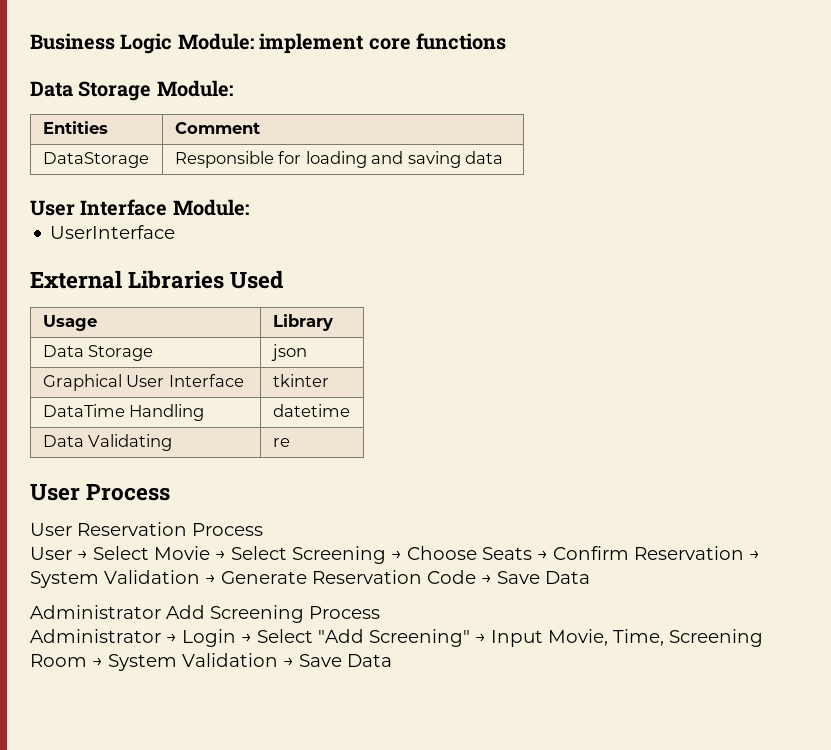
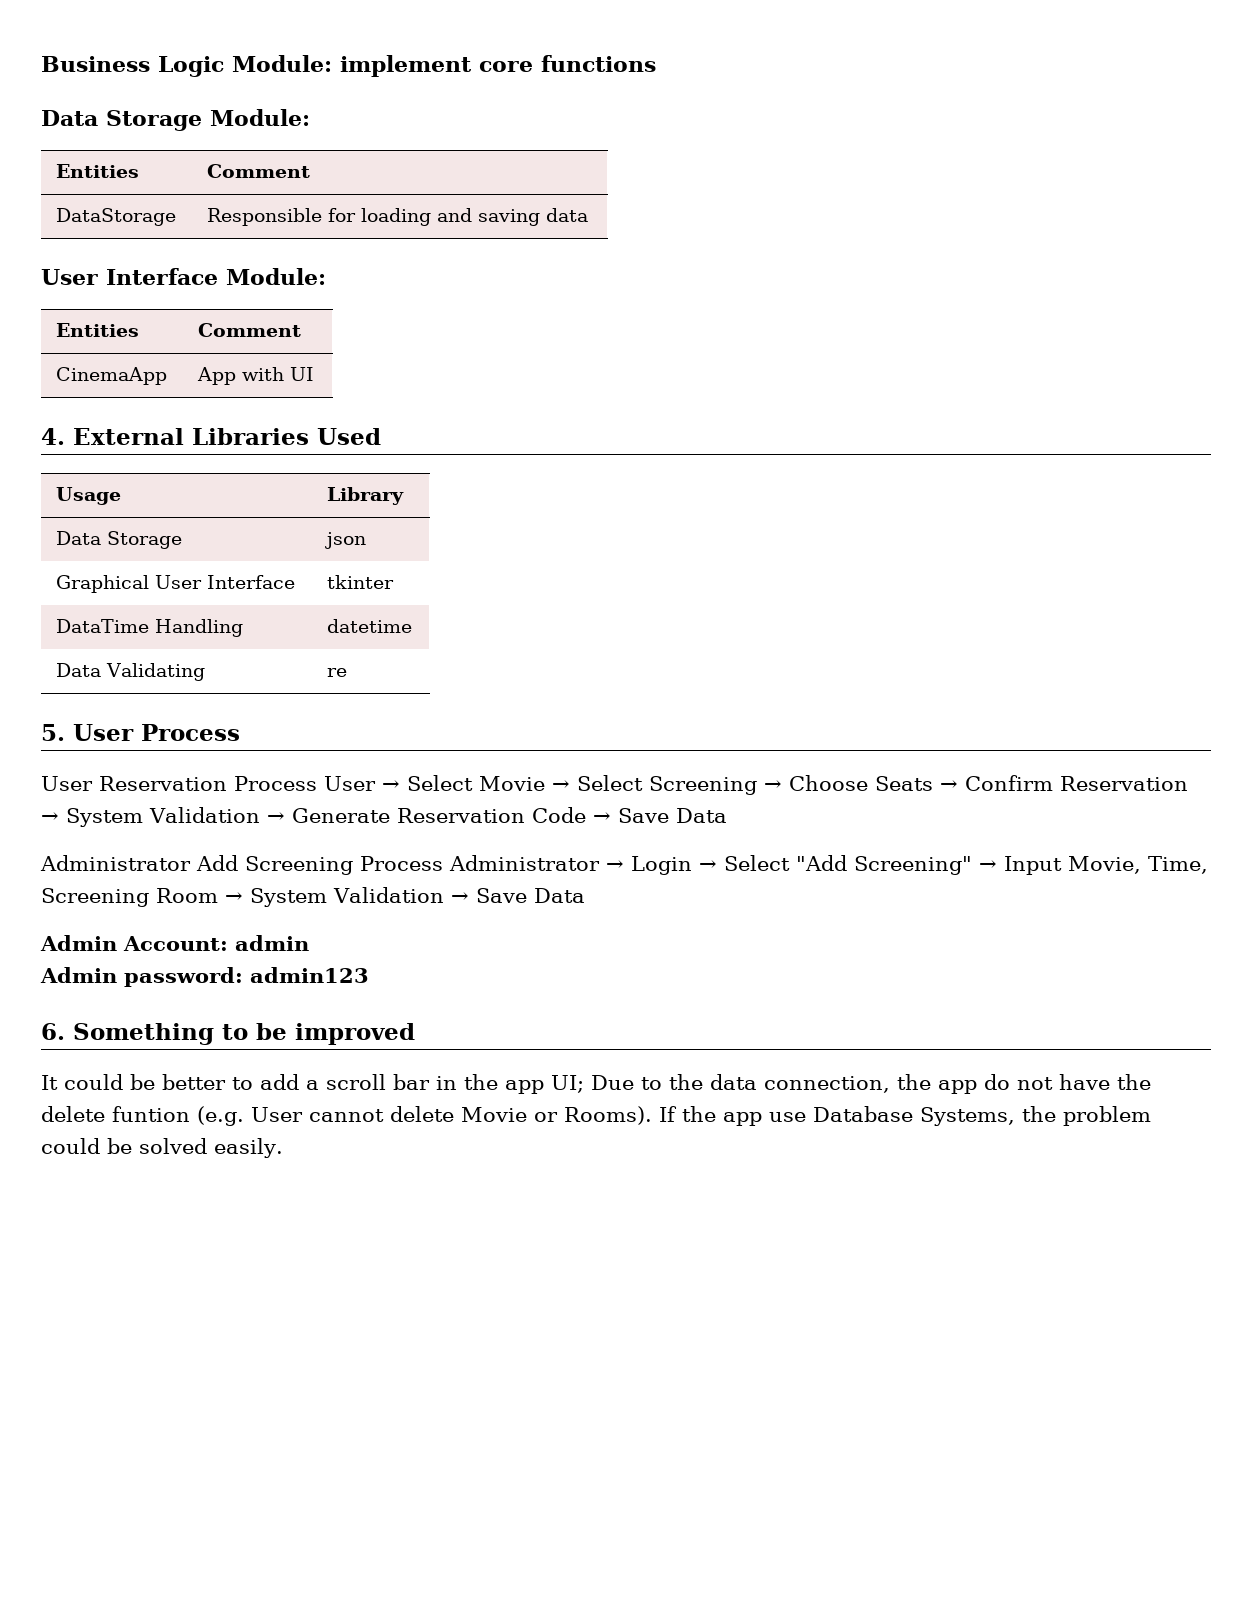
[50,225,176,239] // UserInterface // -> [56,323,140,337] [198,323,302,337] [56,367,168,385] [197,367,315,385] [41,428,65,445] // Entities | Comment // CinemaApp | App with UI // 4.
(290, 442) none -> [41,724,65,741] 5.
(263, 529) // -> (317, 783) none
(380, 612) // -> (443, 863) none
(392, 660) none -> [40,935,309,951] [40,967,369,987] [41,1023,415,1045] [41,1074,1151,1094] [41,1106,1151,1126] [41,1138,283,1158] // Admin Account: admin // Admin password: admin123 // 6. Something to be improved // It could be better to add a scroll bar in the app UI; Due to the data connection, the app do not have the delete funtion (e.g. User cannot delete Movie or Rooms). If the app use Database Systems, the problem could be solved easily.

